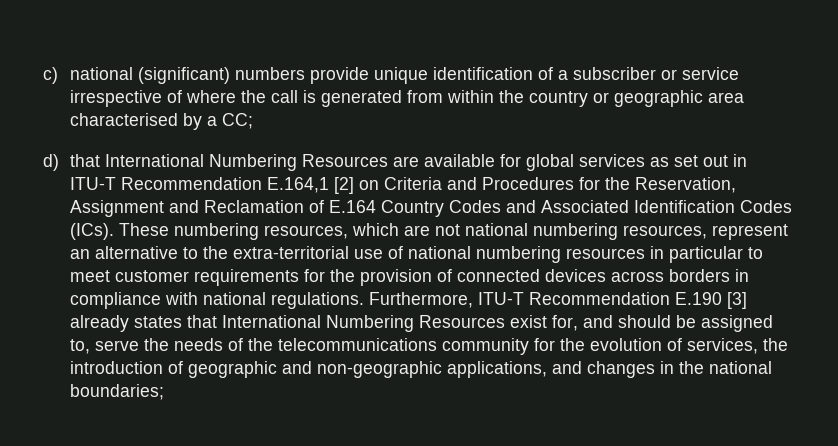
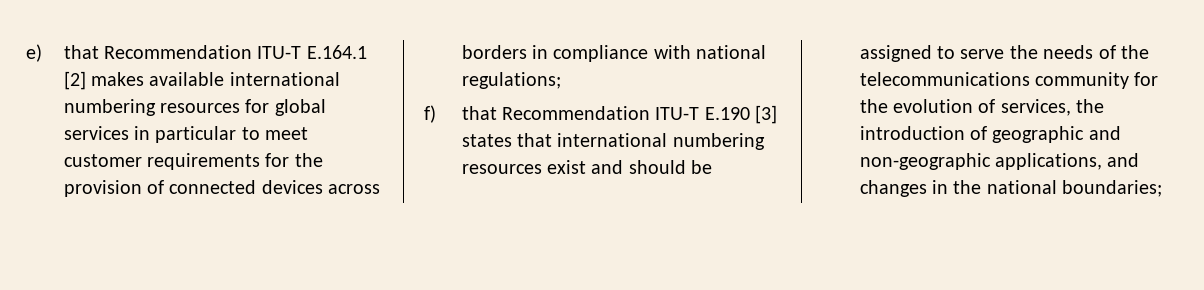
[43,67,740,84] [70,90,745,107] [70,113,254,130] [43,154,748,171] [70,177,737,194] [70,200,793,217] [70,223,789,240] [70,246,646,263] c) national (significant) numbers provide unique identification of a subscriber or service irrespective of where the call is generated from within the country or geographic area characterised by a CC; // d) that International Numbering Resources are available for global services as set out in ITU-T Recommendation E.164,1 [2] on Criteria and Procedures for the Reservation, Assignment and Reclamation of E.164 Country Codes and Associated Identification Codes (ICs). These numbering resources, which are not national numbering resources, represent an alternative to the extra-territorial use of national numbering resources -> [26,44,367,62] [63,71,340,90] [63,99,326,116] [63,126,129,140] e) that Recommendation ITU-T E.164.1 [2] makes available international numbering resources for global services
[271,292,671,309] regulations. Furthermore, ITU-T Recommendation -> [461,72,561,89] [424,105,700,123] regulations; // f) that Recommendation ITU-T
[70,315,130,332] already -> (778, 114) none
[222,315,579,332] International Numbering Resources exist for, -> [557,133,765,150] [461,160,586,174] international numbering resources exist
[70,339,91,354] to, -> [936,46,955,59] to

